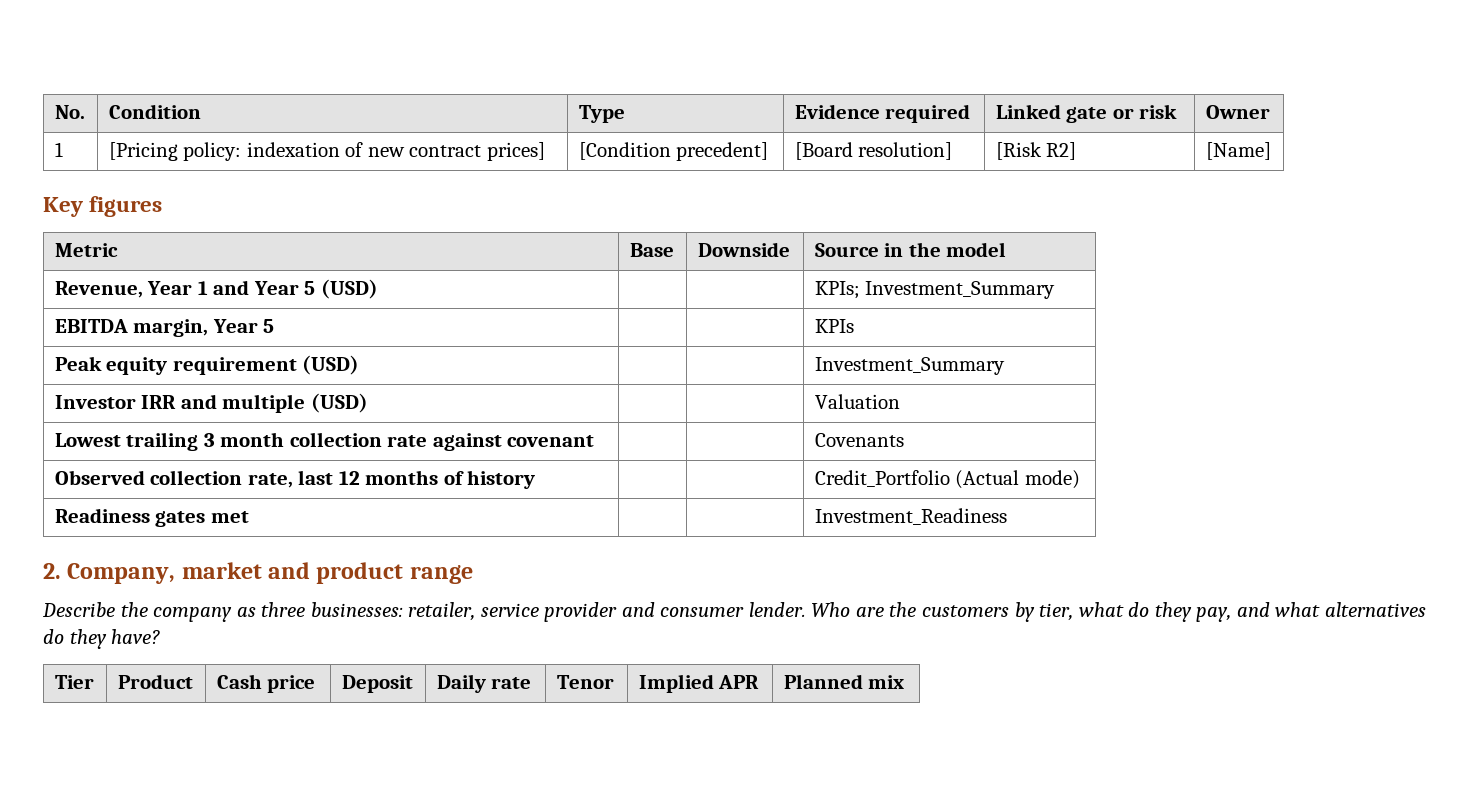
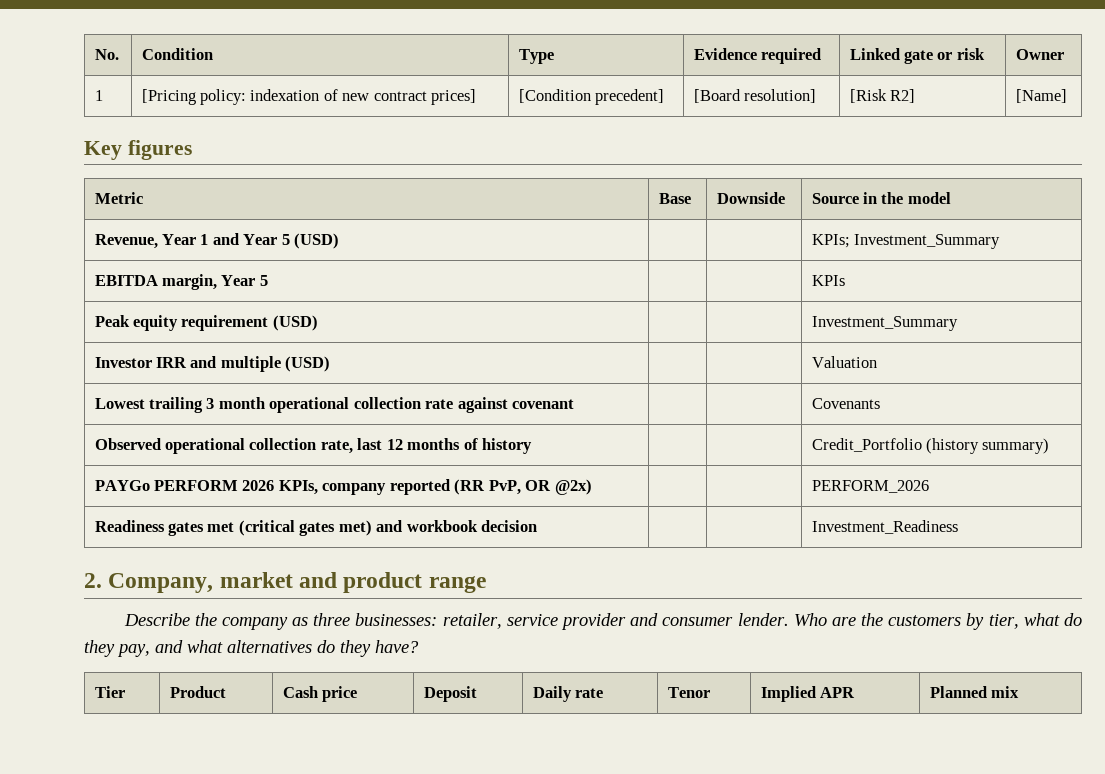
(285, 439) none -> [269,397,350,413] operational
(145, 477) none -> [164,438,245,454] operational
[955,470,1080,489] [54,508,249,527] (Actual mode) // Readiness gates met -> [925,438,1050,454] [94,479,592,495] [811,480,929,493] [94,520,538,536] (history summary) // PAYGo PERFORM 2026 KPIs, company reported (RR PvP, OR @2x) | | | PERFORM_2026 // Readiness gates met (critical gates met) and workbook decision

